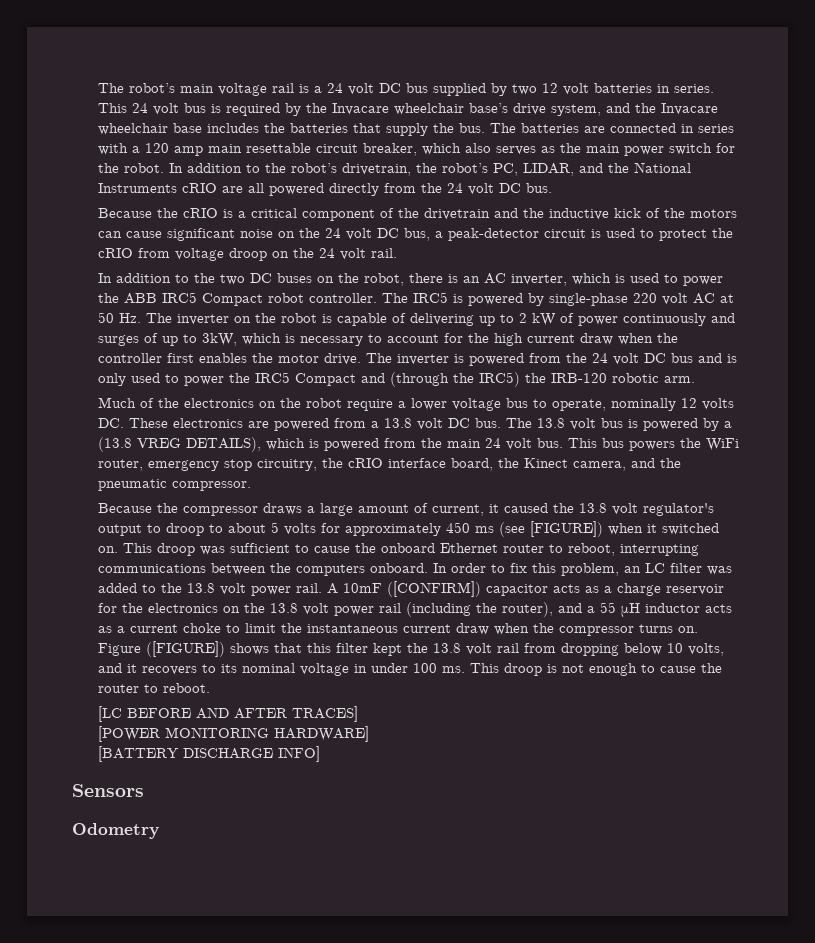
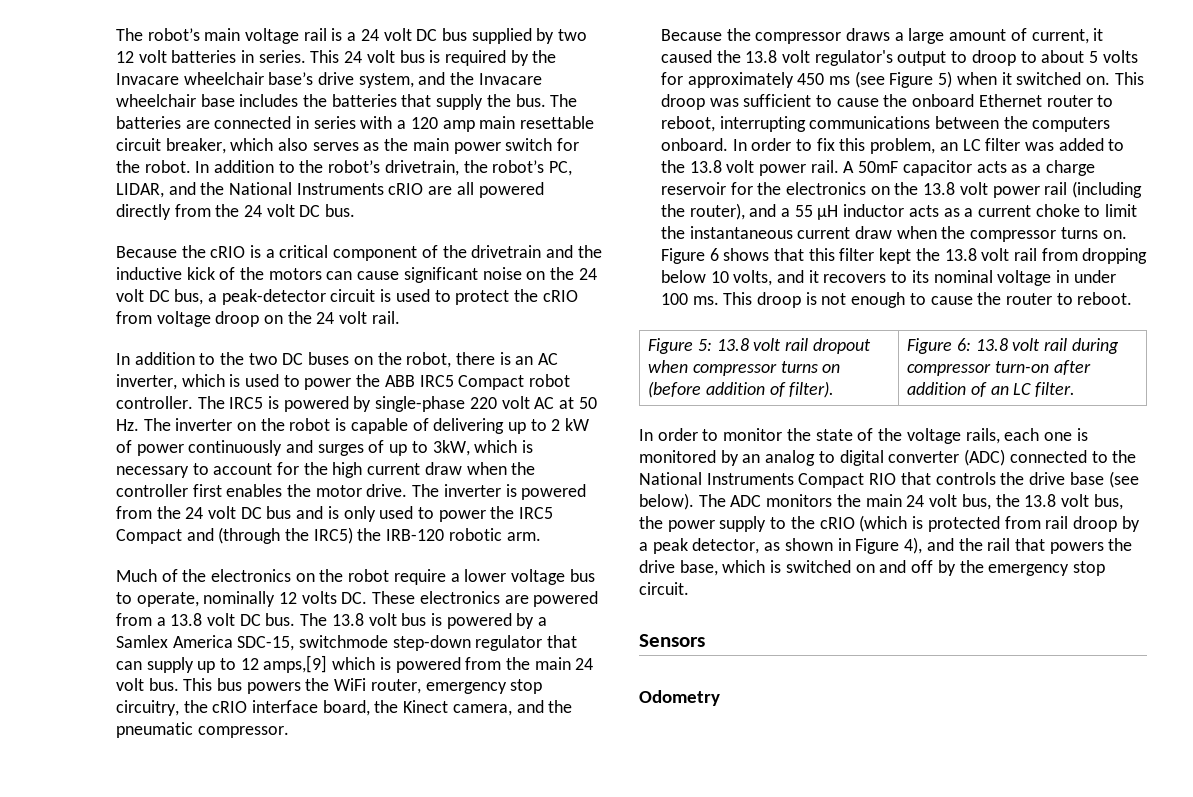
[98,437,262,452] (13.8 VREG DETAILS), -> [115,635,578,651] [115,655,328,673] Samlex America SDC-15, switchmode step-down regulator that can supply up to 12 amps,[9]
[530,521,604,537] [FIGURE]) -> [889,71,953,88] Figure 5)
[343,581,482,597] 10mF ([CONFIRM]) -> [858,161,899,173] 50mF
[146,641,226,657] ([FIGURE]) -> [709,248,719,261] 6
[98,706,359,722] [98,726,370,742] [98,746,321,762] // [LC BEFORE AND AFTER TRACES] // [POWER MONITORING HARDWARE] // [BATTERY DISCHARGE INFO] -> [648,338,871,354] [648,360,841,376] [648,381,835,398] [907,338,1119,354] [907,360,1091,376] [907,382,1076,397] [639,428,1088,444] [639,449,1137,466] [639,471,1139,488] [639,493,1123,510] [639,515,1140,532] [639,537,1133,554] [639,560,1105,576] [639,582,689,595] // Figure 5: 13.8 volt rail dropout when compressor turns on (before addition of filter). | Figure 6: 13.8 volt rail during compressor turn-on after addition of an LC filter. // In order to monitor the state of the voltage rails, each one is monitored by an analog to digital converter (ADC) connected to the National Instruments Compact RIO that controls the drive base (see below). The ADC monitors the main 24 volt bus, the 13.8 volt bus, the power supply to the cRIO (which is protected from rail droop by a peak detector, as shown in Figure 4), and the rail that powers the drive base, which is switched on and off by the emergency stop circuit.

